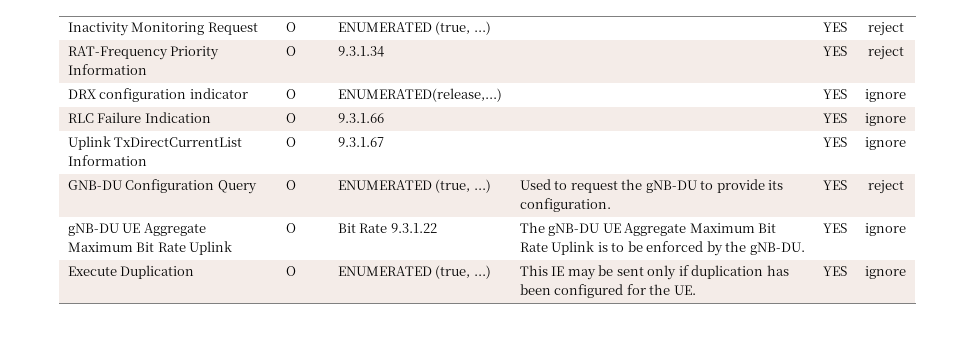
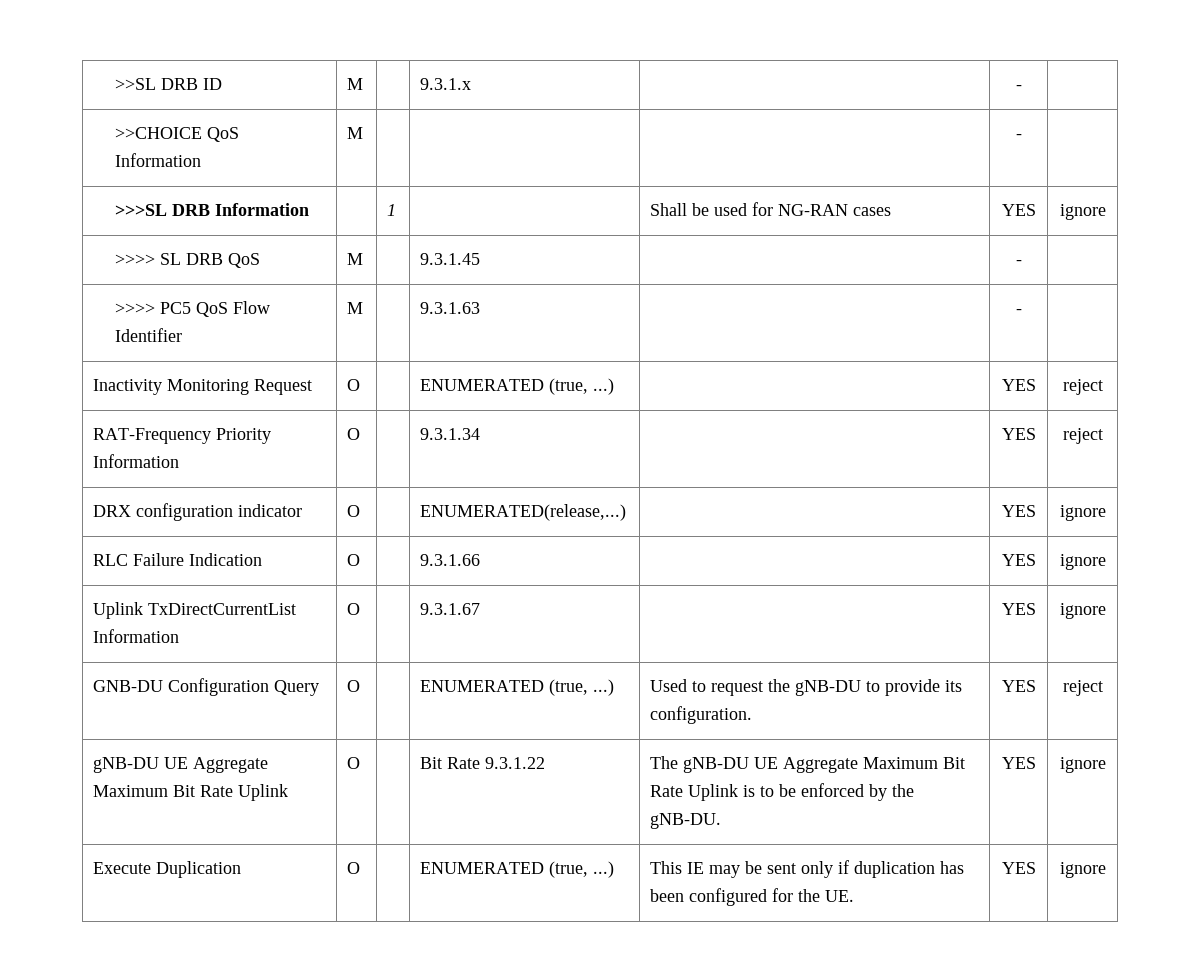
(67, 29) none -> [114,78,222,90] [347,78,364,90] [420,78,472,90] [1015,85,1022,90] [114,127,239,142] [114,153,201,167] [347,127,364,139] [1015,134,1022,139] [114,203,309,216] [387,204,397,216] [650,202,892,216] [1001,204,1036,216] [1059,204,1106,220] [114,253,260,268] [347,253,364,265] [420,253,481,265] [1015,260,1022,265] [114,301,270,317] [114,328,182,342] [347,302,364,314] [420,302,481,314] [1015,309,1022,314] >>SL DRB ID | M | | 9.3.1.x | | - | // >>CHOICE QoS Information | M | | | | - | // >>>SL DRB Information | | 1 | | Shall be used for NG-RAN cases | YES | ignore // >>>> SL DRB QoS | M | | 9.3.1.45 | | - | // >>>> PC5 QoS Flow Identifier | M | | 9.3.1.63 | | - | //

